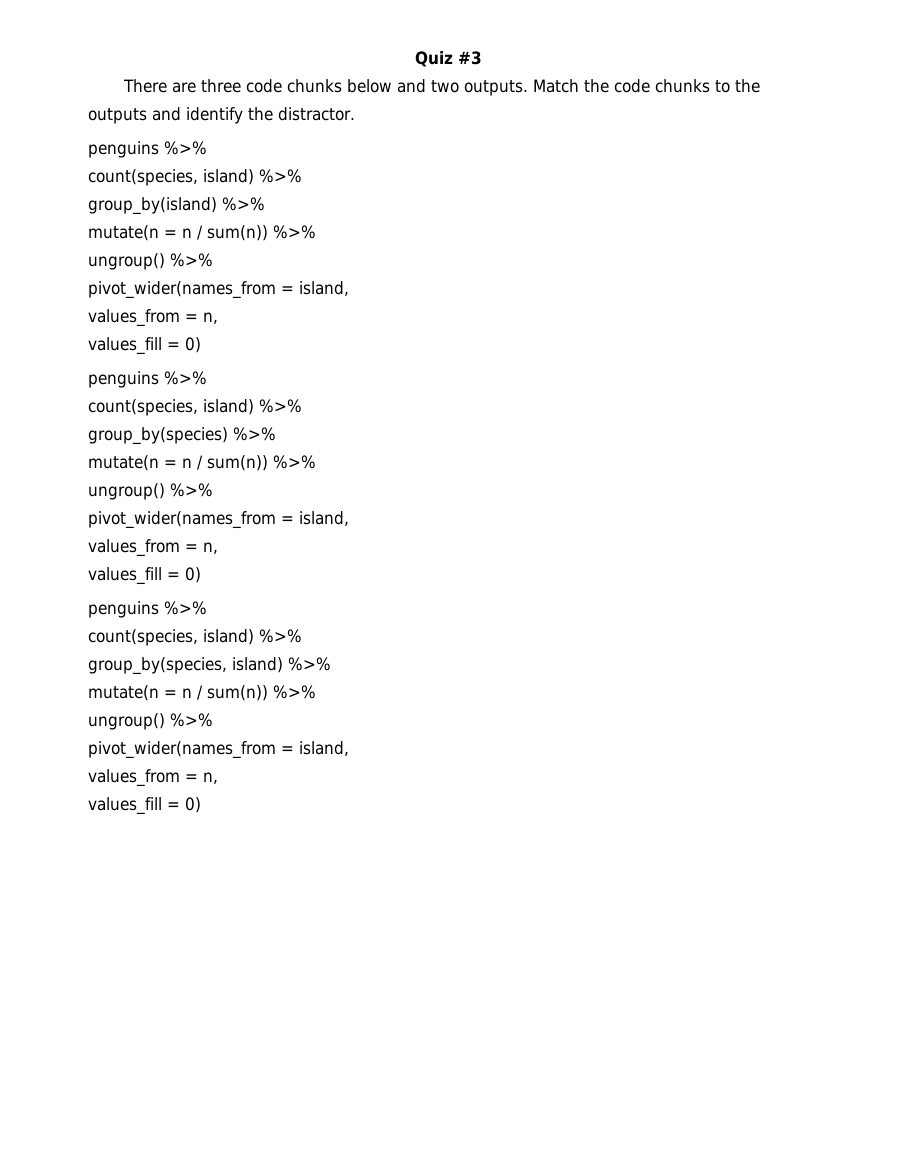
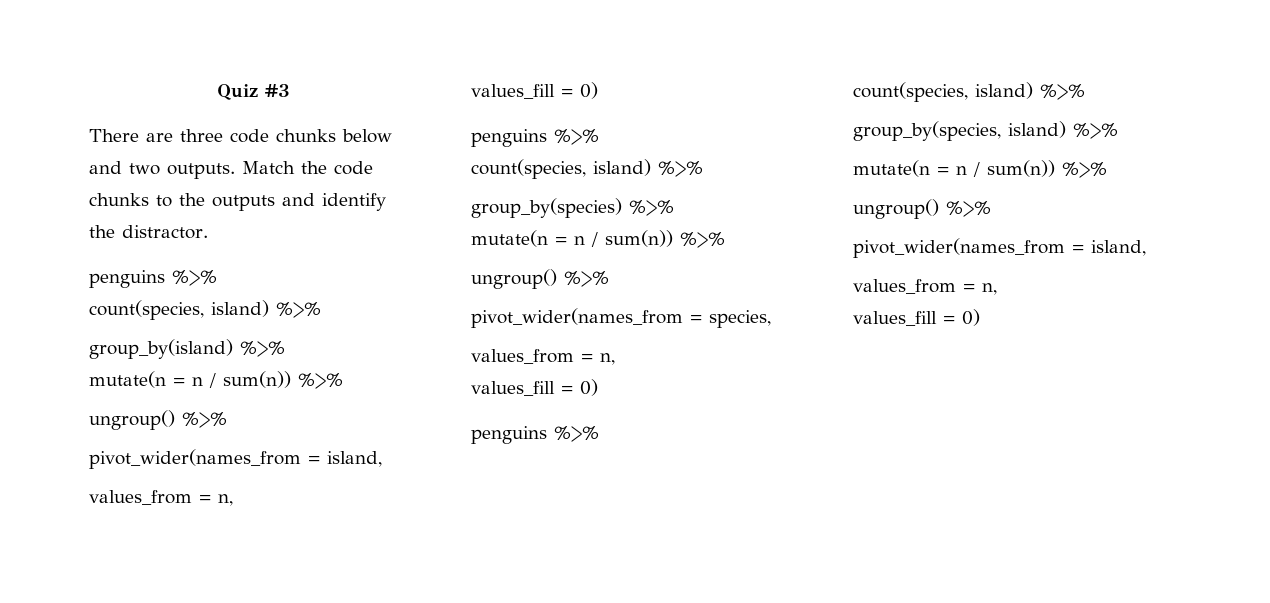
[299,511,349,526] island, -> [709,310,771,328] species,

